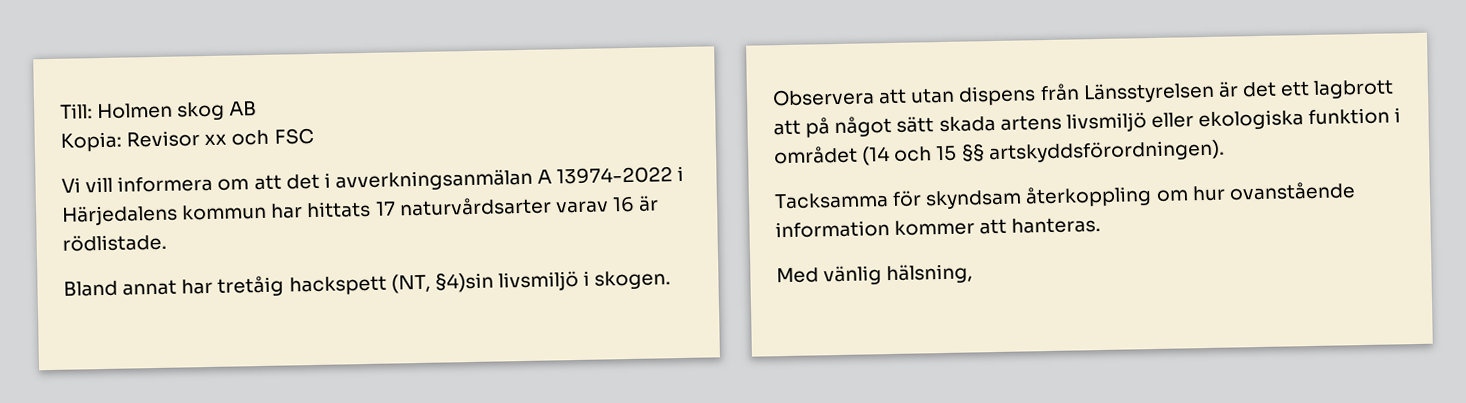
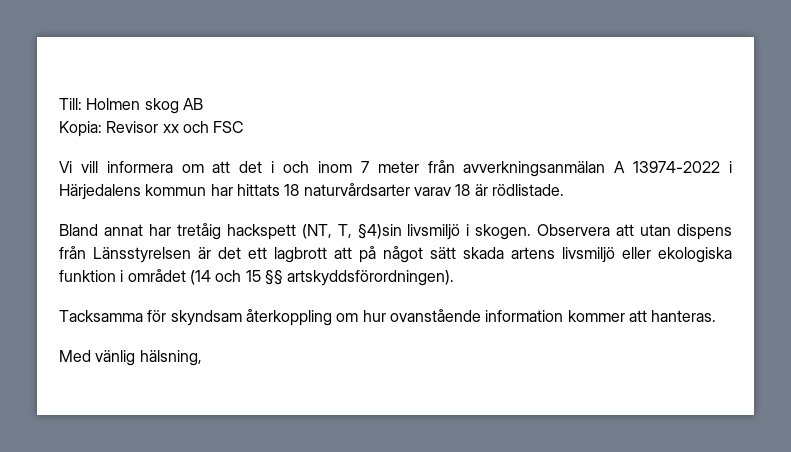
(331, 180) none -> [283,160,455,173] och inom 7 meter från
[374,201,396,216] 17 -> [284,184,300,196] 18
[611,196,635,213] 16 -> [455,184,471,196] 18
(431, 283) none -> [337,224,352,238] T,

